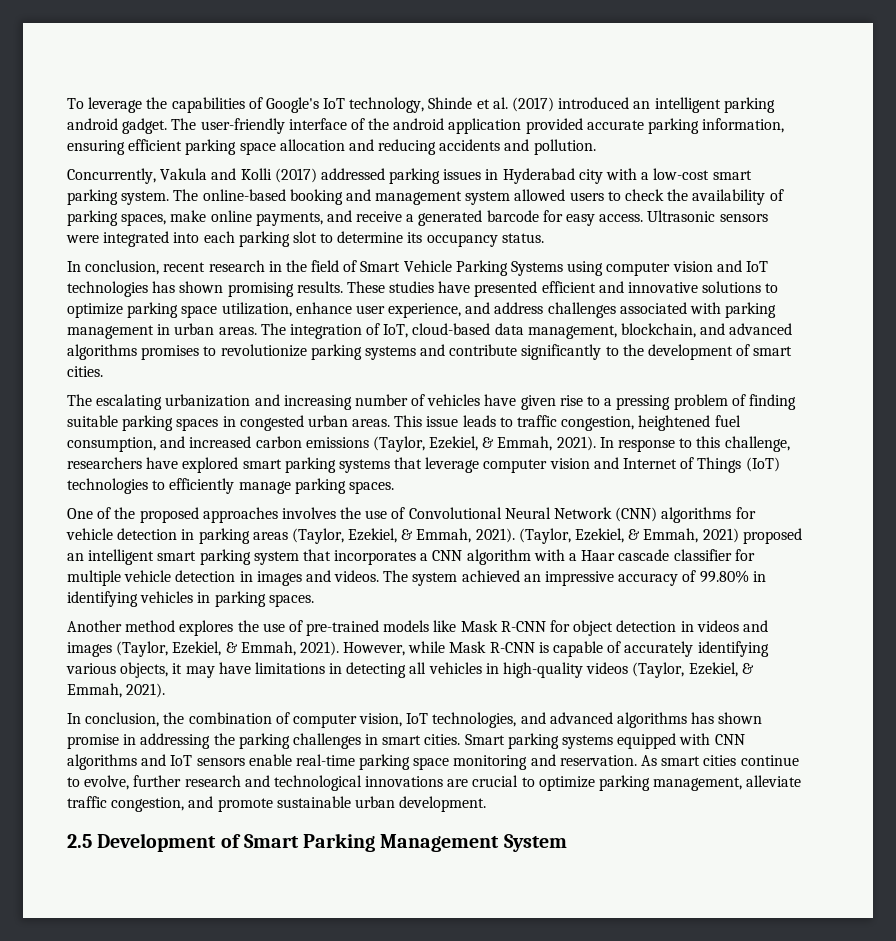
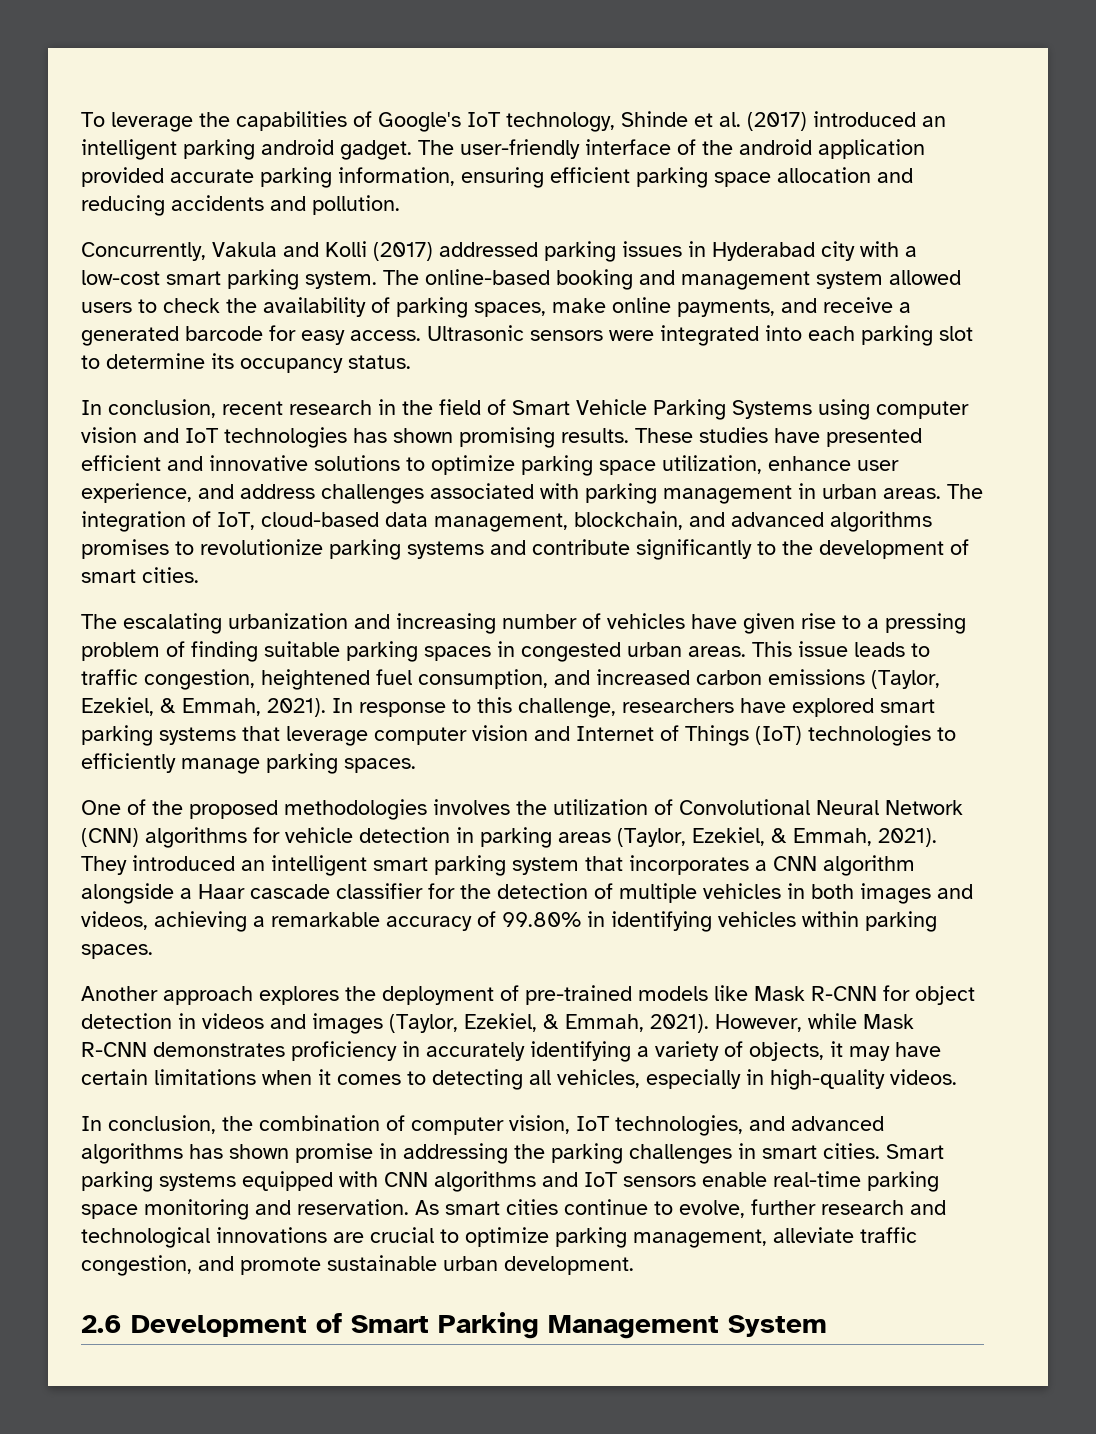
[202,507,278,523] approaches -> [284,799,427,820] methodologies
[365,510,388,519] use -> [553,799,648,815] utilization
[518,528,802,544] (Taylor, Ezekiel, & Emmah, 2021) proposed -> [81,855,235,875] They introduced
[533,549,565,561] with -> [81,883,174,904] alongside
[67,570,615,586] multiple vehicle detection in images and videos. The system achieved an impressive -> [460,883,973,904] [81,911,380,932] the detection of multiple vehicles in both images and videos, achieving a remarkable
[197,592,211,603] in -> [802,911,859,927] within
[125,620,176,632] method -> [163,986,253,1005] approach
[262,623,285,632] use -> [382,986,494,1005] deployment
[538,641,769,657] [66,662,754,678] [67,683,166,698] is capable of accurately identifying various objects, it may have limitations in detecting all vehicles in high-quality videos (Taylor, Ezekiel, & Emmah, 2021). -> [153,1041,941,1062] [81,1069,957,1090] demonstrates proficiency in accurately identifying a variety of objects, it may have certain limitations when it comes to detecting all vehicles, especially in high-quality videos.
[67,834,92,848] 2.5 -> [81,1315,122,1333] 2.6

